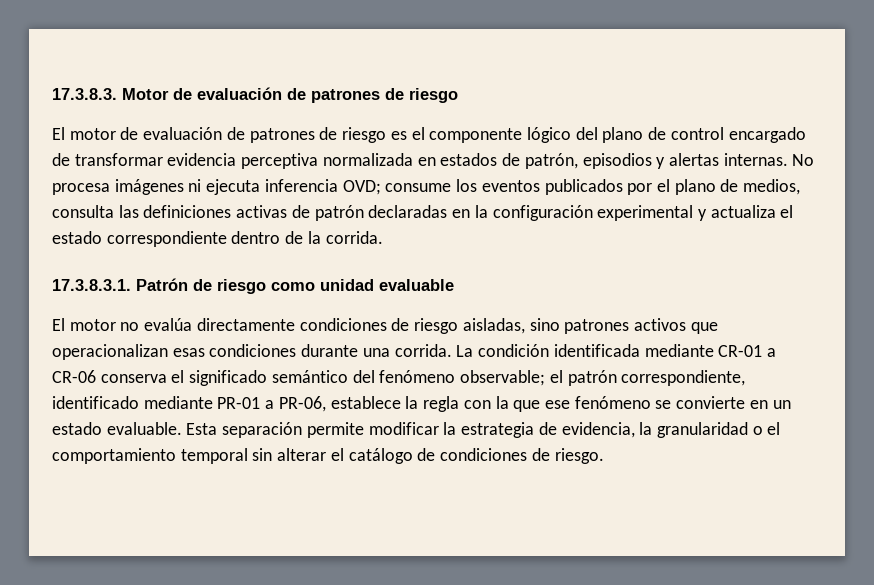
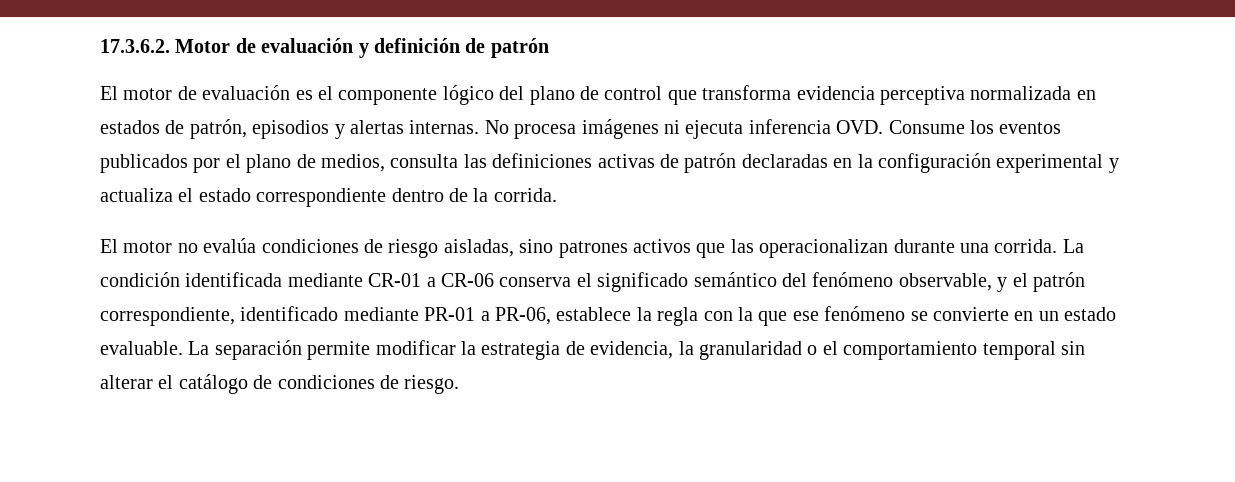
[52,88,117,100] 17.3.8.3. -> [100,39,170,53] 17.3.6.2.
[287,88,458,103] de patrones de riesgo -> [358,38,549,58] y definición de patrón
[226,127,387,143] de patrones de riesgo -> (291, 92) none
[728,127,806,143] [52,153,163,166] encargado de transformar -> [667,85,792,105] que transforma
[342,180,452,195] OVD; consume -> [836,120,965,134] OVD. Consume
[52,278,454,294] // 17.3.8.3.1. Patrón de riesgo como unidad evaluable -> (557, 195) none
[196,318,295,331] directamente -> (257, 245) none
[52,344,297,360] operacionalizan esas condiciones -> [730,239,889,258] las operacionalizan
[460,370,546,386] observable; -> [898,273,1008,292] observable, y
[186,423,218,435] Esta -> [188,341,210,355] La

